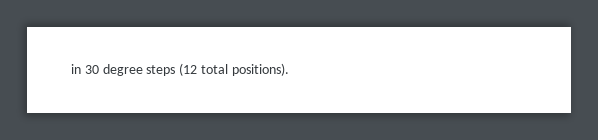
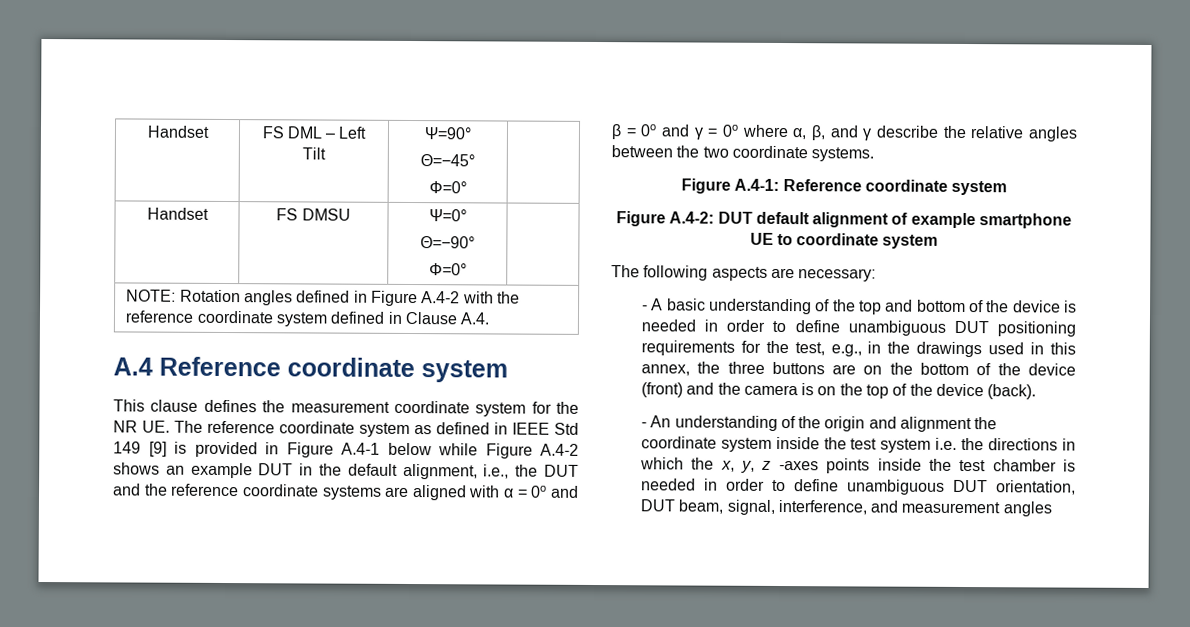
[71,63,289,76] in 30 degree steps (12 total positions). -> [146,125,210,138] [261,126,368,139] [302,147,326,160] [424,127,472,140] [420,154,475,167] [428,181,467,194] [146,207,209,220] [276,208,351,221] [428,209,467,222] [420,236,475,249] [428,263,467,276] [126,289,520,307] [125,310,491,327] [113,356,508,383] [113,399,579,417] [113,420,579,437] [113,441,579,459] [113,462,580,480] [113,483,579,501] [611,124,1078,142] [611,145,875,162] [680,178,1008,196] [615,211,1073,229] [749,232,939,249] [611,265,877,282] [641,298,1077,315] [640,319,1076,337] [640,340,1076,358] [640,361,1076,376] [640,382,1037,400] [640,415,998,433] [640,436,1076,453] [639,457,1076,474] [640,478,1076,495] [639,499,1052,517] Handset | FS DML – Left Tilt | Ψ=90° // Θ=−45° // Φ=0° | // Handset | FS DMSU | Ψ=0° // Θ=−90° // Φ=0° | // NOTE: Rotation angles defined in Figure A.4-2 with the reference coordinate system defined in Clause A.4. // A.4 Reference coordinate system // This clause defines the measurement coordinate system for the NR UE. The reference coordinate system as defined in IEEE Std 149 [9] is provided in Figure A.4-1 below while Figure A.4-2 shows an example DUT in the default alignment, i.e., the DUT and the reference coordinate systems are aligned with α = 0o and β = 0o and γ = 0o where α, β, and γ describe the relative angles between the two coordinate systems. // Figure A.4-1: Reference coordinate system // Figure A.4-2: DUT default alignment of example smartphone UE to coordinate system // The following aspects are necessary: // - A basic understanding of the top and bottom of the device is needed in order to define unambiguous DUT positioning requirements for the test, e.g., in the drawings used in this annex, the three buttons are on the bottom of the device (front) and the camera is on the top of the device (back). // - An understanding of the origin and alignment the coordinate system inside the test system i.e. the directions in which the x, y, z -axes points inside the test chamber is needed in order to define unambiguous DUT orientation, DUT beam, signal, interference, and measurement angles

